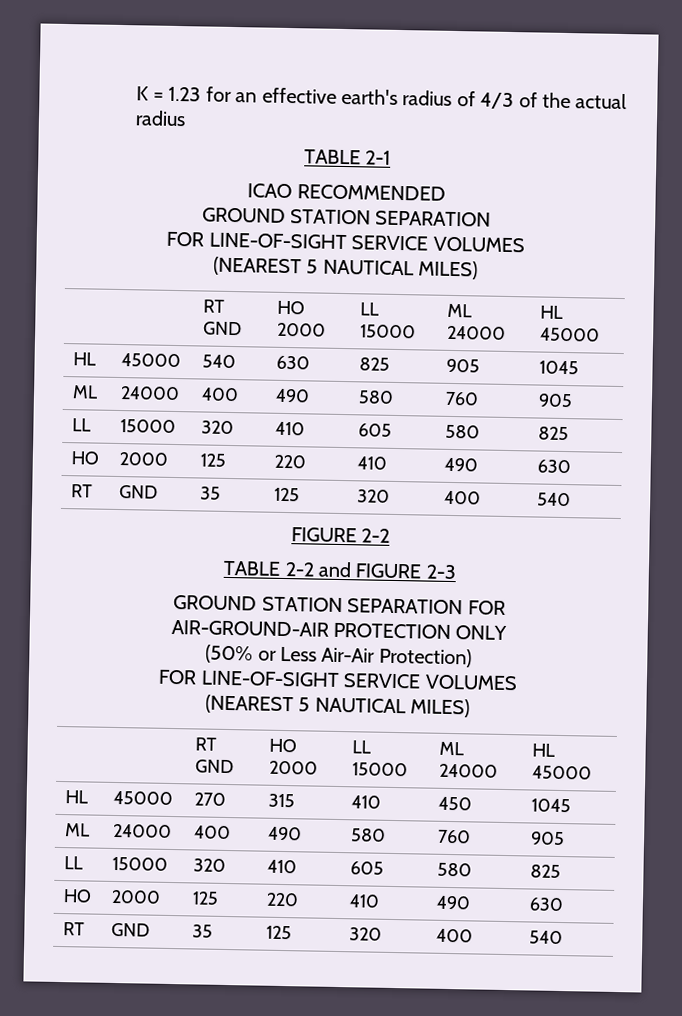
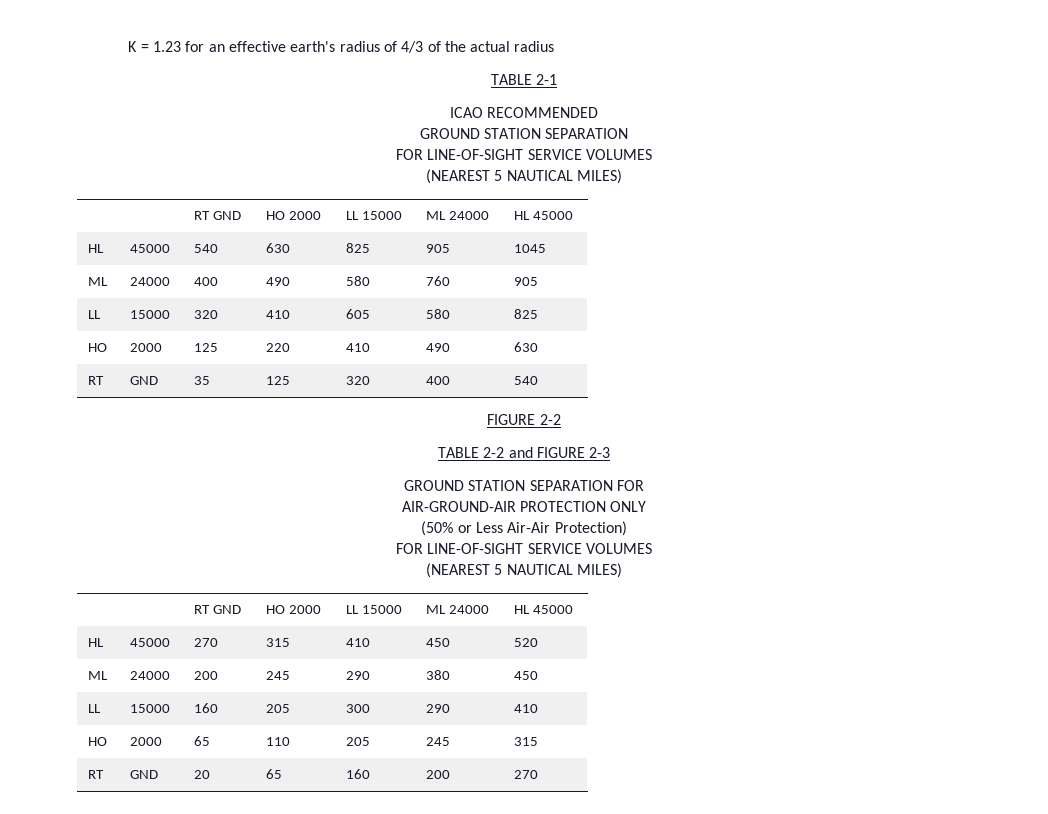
[531,798,572,813] [65,823,91,837] [113,823,173,839] [194,825,232,840] [268,826,303,841] [351,828,387,842] [437,829,472,844] [530,831,566,846] [64,856,84,870] [112,856,169,871] [193,858,227,872] [267,859,298,874] [350,861,385,875] [437,862,473,877] [530,864,562,879] [63,889,93,903] [111,889,162,904] [192,891,220,905] [266,892,300,907] [349,894,381,908] [436,895,472,910] [529,897,565,912] [63,922,86,936] [111,922,151,937] [192,924,214,938] [266,925,293,940] [349,927,383,941] [436,928,474,943] [529,930,564,945] 1045 // ML | 24000 | 400 | 490 | 580 | 760 | 905 // LL | 15000 | 320 | 410 | 605 | 580 | 825 // HO | 2000 | 125 | 220 | 410 | 490 | 630 // RT | GND | 35 | 125 | 320 | 400 | 540 -> [514,638,539,647] [88,671,109,680] [130,671,171,680] [194,671,219,680] [266,671,291,680] [346,671,371,680] [426,670,451,680] [514,671,539,680] [88,704,102,713] [130,704,171,713] [194,703,219,713] [266,704,291,713] [346,704,371,713] [426,704,451,713] [514,704,539,713] [88,737,108,746] [130,737,163,746] [194,736,211,746] [266,737,291,746] [346,737,371,746] [426,737,451,746] [514,737,539,746] [88,770,105,779] [130,770,159,779] [194,770,211,779] [266,769,283,779] [346,769,371,779] [426,770,451,779] [514,770,539,779] 520 // ML | 24000 | 200 | 245 | 290 | 380 | 450 // LL | 15000 | 160 | 205 | 300 | 290 | 410 // HO | 2000 | 65 | 110 | 205 | 245 | 315 // RT | GND | 20 | 65 | 160 | 200 | 270

